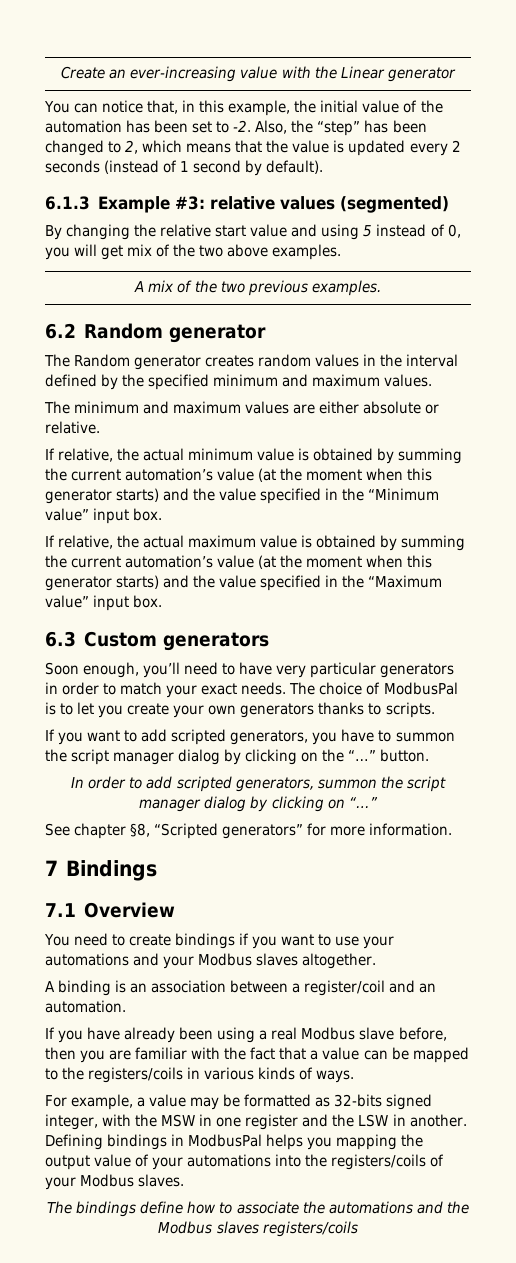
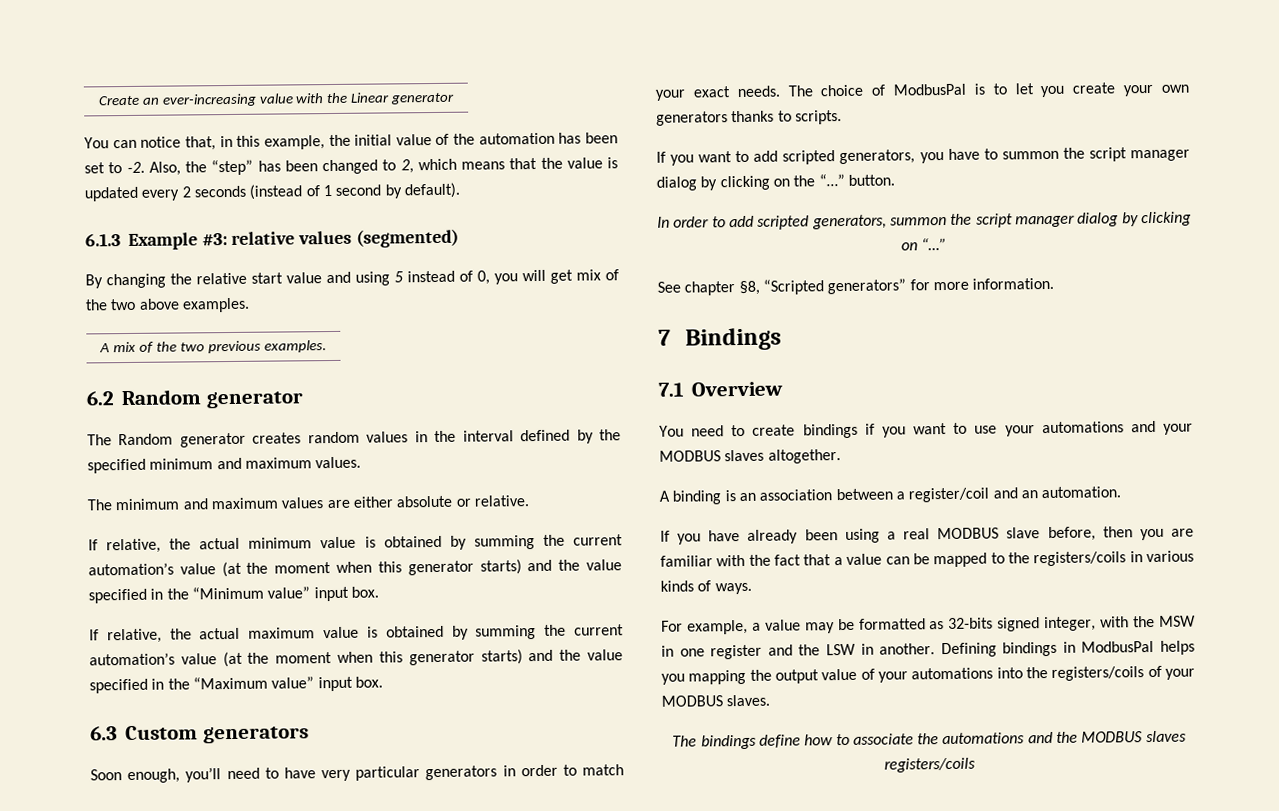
[198,953,253,966] Modbus -> [659,450,721,462] MODBUS
[301,1027,356,1040] Modbus -> [937,527,1000,540] MODBUS
[80,1174,135,1187] Modbus -> [661,695,723,707] MODBUS
[158,1221,213,1234] Modbus -> [1081,731,1144,743] MODBUS

